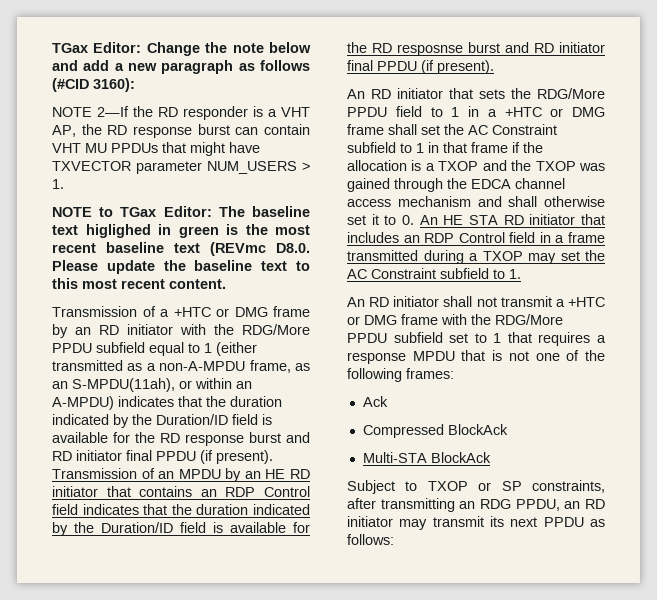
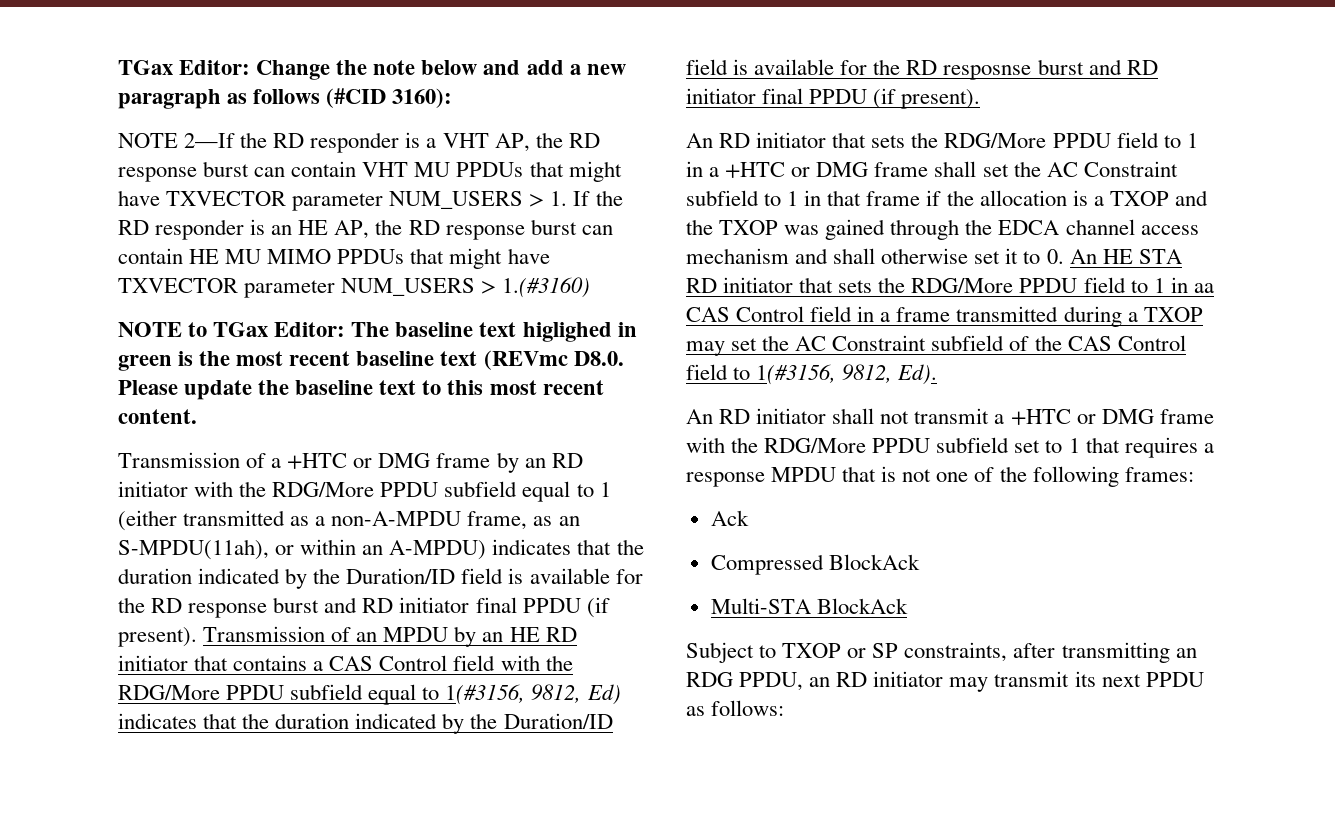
(64, 184) none -> [573,190,623,206] [118,219,613,240] [118,248,550,269] [118,277,591,298] If the RD responder is an HE AP, the RD response burst can contain HE MU MIMO PPDUs that might have TXVECTOR parameter NUM_USERS > 1.(#3160)
[200,486,310,497] [52,504,78,515] an RDP Control field -> [313,655,573,671] [118,684,621,705] a CAS Control field with the RDG/More PPDU subfield equal to 1(#3156, 9812, Ed)
[347,232,455,243] includes an RDP -> [838,277,1214,293] [686,307,730,322] sets the RDG/More PPDU field to 1 in aa CAS
[493,269,521,279] to 1. -> [1009,335,1186,351] [686,364,938,385] of the CAS Control field to 1(#3156, 9812, Ed).

